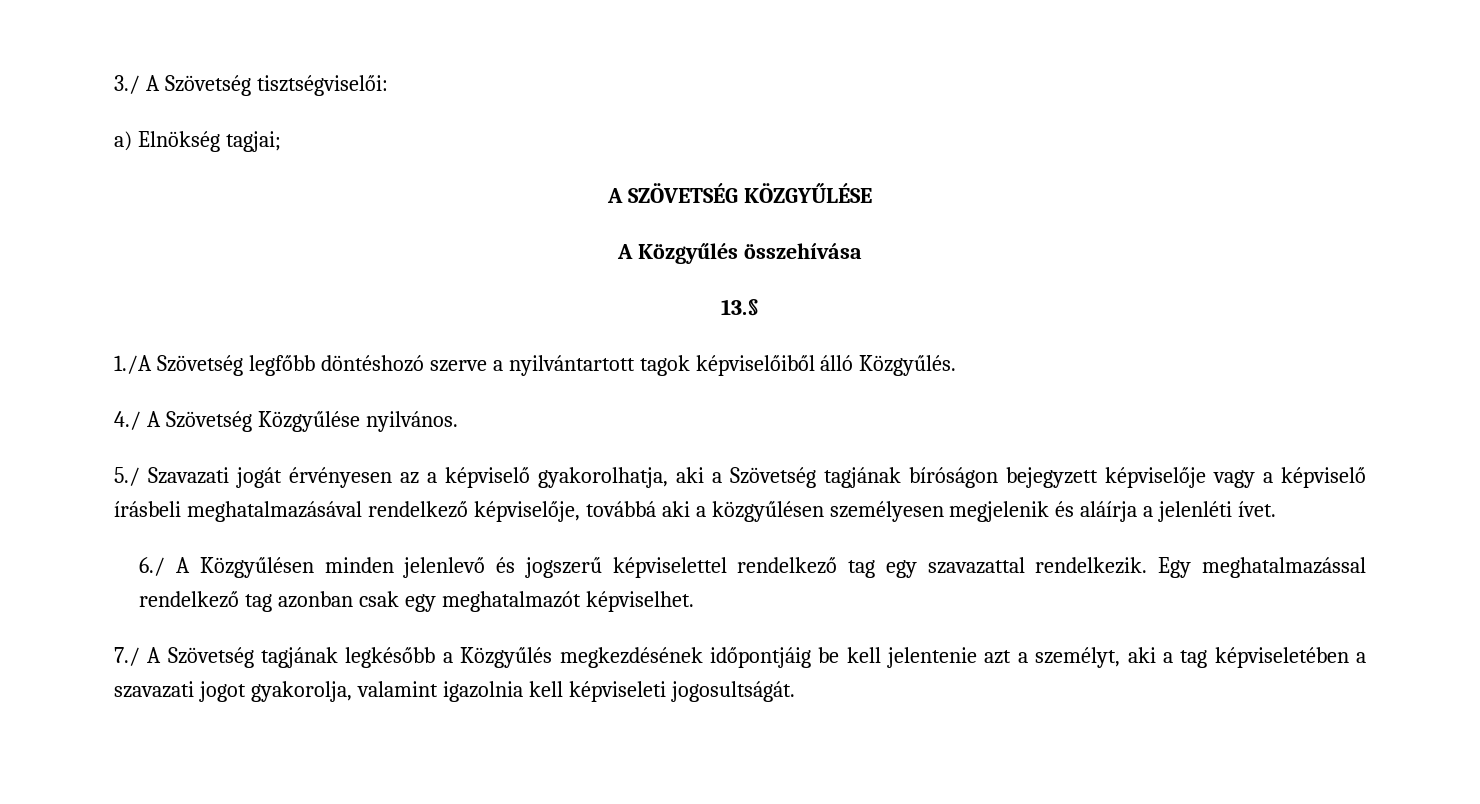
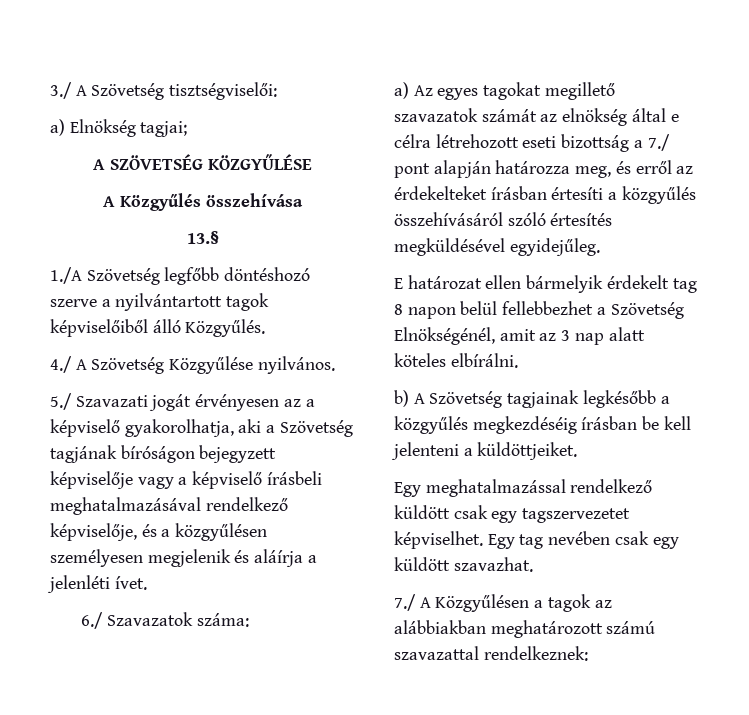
[585,501,690,517] továbbá aki -> [141,524,157,537] és
[176,557,1148,578] A Közgyűlésen minden jelenlevő és jogszerű képviselettel rendelkező tag egy szavazattal rendelkezik. -> [107,612,249,627] [394,82,615,100] [394,108,679,126] [394,134,670,152] [394,160,694,178] [394,186,696,204] [394,212,613,226] [394,238,600,256] [394,275,697,293] [394,301,684,319] [394,327,645,345] [394,353,518,368] [394,390,670,408] [394,416,691,434] [391,442,578,460] Szavazatok száma: // a) Az egyes tagokat megillető szavazatok számát az elnökség által e célra létrehozott eseti bizottság a 7./ pont alapján határozza meg, és erről az érdekelteket írásban értesíti a közgyűlés összehívásáról szóló értesítés megküldésével egyidejűleg. // E határozat ellen bármelyik érdekelt tag 8 napon belül fellebbezhet a Szövetség Elnökségénél, amit az 3 nap alatt köteles elbírálni. // b) A Szövetség tagjainak legkésőbb a közgyűlés megkezdéséig írásban be kell jelenteni a küldöttjeiket. //
[245,591,581,612] tag azonban csak egy meghatalmazót -> [394,505,631,523] küldött csak egy tagszervezetet
[114,647,1367,668] [114,681,795,702] // 7./ A Szövetség tagjának legkésőbb a Közgyűlés megkezdésének időpontjáig be kell jelentenie azt a személyt, aki a tag képviseletében a szavazati jogot gyakorolja, valamint igazolnia kell képviseleti jogosultságát. -> [487,531,679,549] [394,557,533,572] [394,594,612,612] [394,620,656,638] [394,646,588,661] Egy tag nevében csak egy küldött szavazhat. // 7./ A Közgyűlésen a tagok az alábbiakban meghatározott számú szavazattal rendelkeznek:

